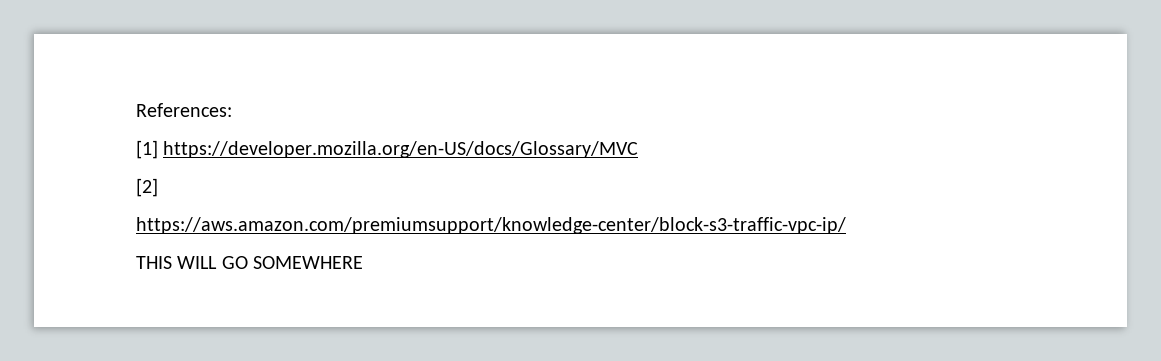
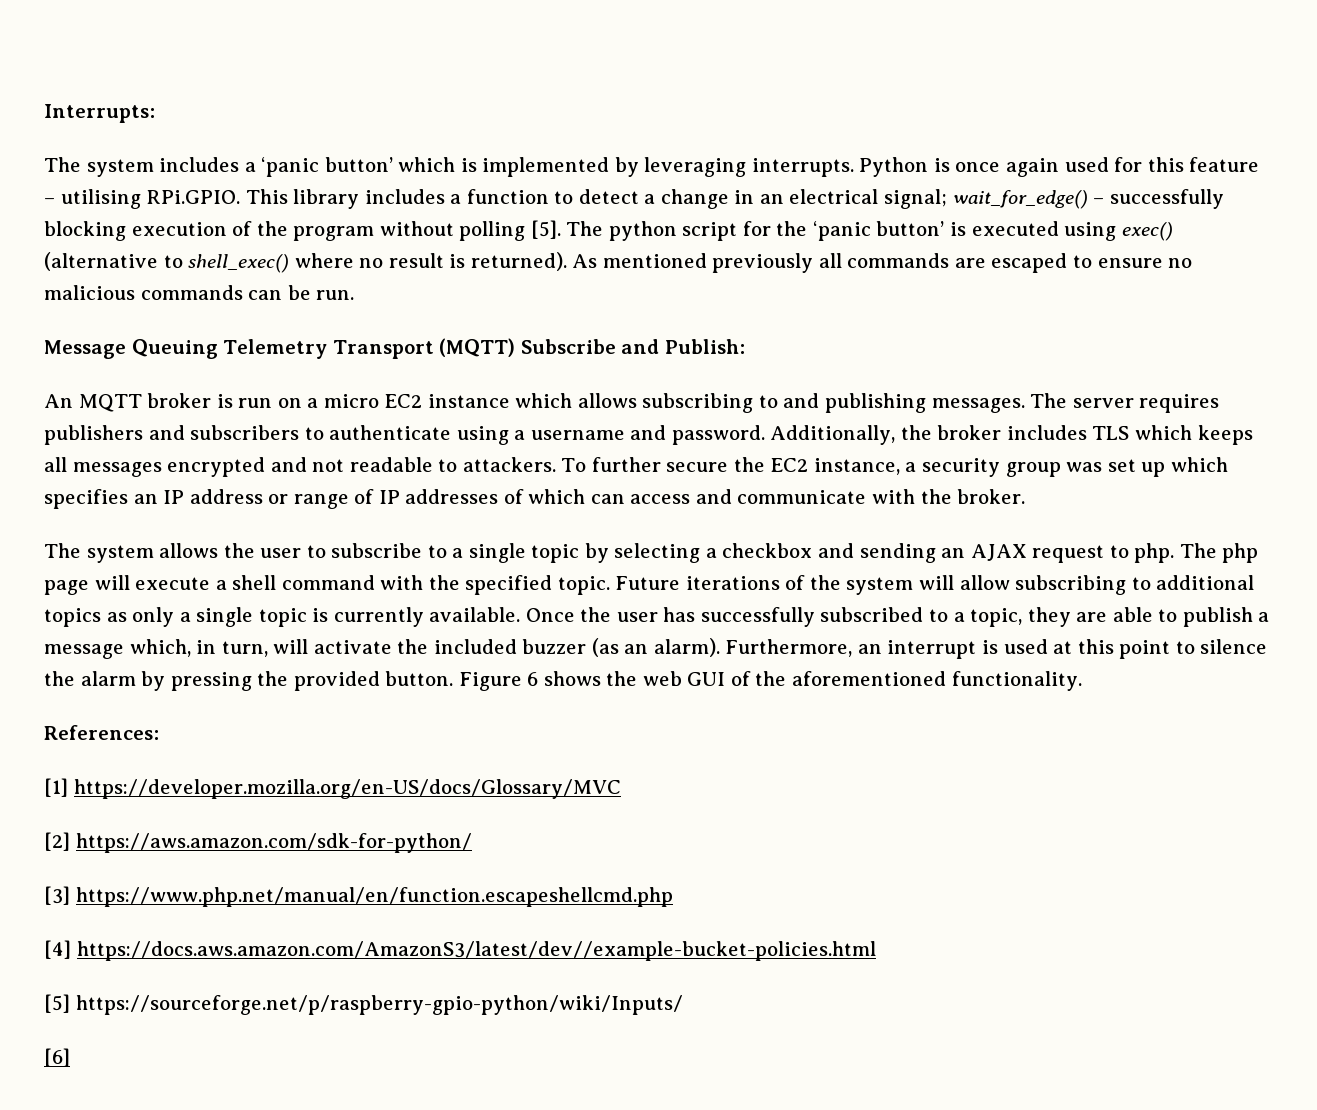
[136,103,232,117] [136,140,639,159] [136,178,158,197] [136,217,846,234] [136,256,364,269] References: // [1] https://developer.mozilla.org/en-US/docs/Glossary/MVC // [2] // https://aws.amazon.com/premiumsupport/knowledge-center/block-s3-traffic-vpc-ip/ // THIS WILL GO SOMEWHERE -> [44,104,155,123] [44,157,1260,177] [44,189,1224,209] [44,220,1173,241] [44,252,1193,273] [44,285,355,300] [44,338,745,359] [44,393,1220,413] [44,425,1253,445] [44,457,1228,477] [44,489,1026,509] [44,543,1259,563] [44,575,1255,595] [44,607,1270,627] [44,638,1268,659] [44,671,1082,691] [44,725,159,740] [44,778,621,799] [44,832,472,853] [44,886,673,907] [44,940,876,961] [44,994,683,1015] [44,1048,70,1067] Interrupts: // The system includes a ‘panic button’ which is implemented by leveraging interrupts. Python is once again used for this feature – utilising RPi.GPIO. This library includes a function to detect a change in an electrical signal; wait_for_edge() – successfully blocking execution of the program without polling [5]. The python script for the ‘panic button’ is executed using exec() (alternative to shell_exec() where no result is returned). As mentioned previously all commands are escaped to ensure no malicious commands can be run. // Message Queuing Telemetry Transport (MQTT) Subscribe and Publish: // An MQTT broker is run on a micro EC2 instance which allows subscribing to and publishing messages. The server requires publishers and subscribers to authenticate using a username and password. Additionally, the broker includes TLS which keeps all messages encrypted and not readable to attackers. To further secure the EC2 instance, a security group was set up which specifies an IP address or range of IP addresses of which can access and communicate with the broker. // The system allows the user to subscribe to a single topic by selecting a checkbox and sending an AJAX request to php. The php page will execute a shell command with the specified topic. Future iterations of the system will allow subscribing to additional topics as only a single topic is currently available. Once the user has successfully subscribed to a topic, they are able to publish a message which, in turn, will activate the included buzzer (as an alarm). Furthermore, an interrupt is used at this point to silence the alarm by pressing the provided button. Figure 6 shows the web GUI of the aforementioned functionality. // References: // [1] https://developer.mozilla.org/en-US/docs/Glossary/MVC // [2] https://aws.amazon.com/sdk-for-python/ // [3] https://www.php.net/manual/en/function.escapeshellcmd.php // [4] https://docs.aws.amazon.com/AmazonS3/latest/dev//example-bucket-policies.html // [5] https://sourceforge.net/p/raspberry-gpio-python/wiki/Inputs/ // [6]

